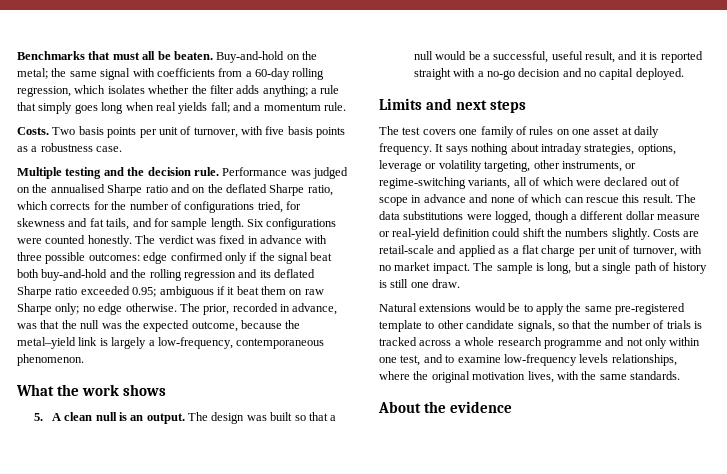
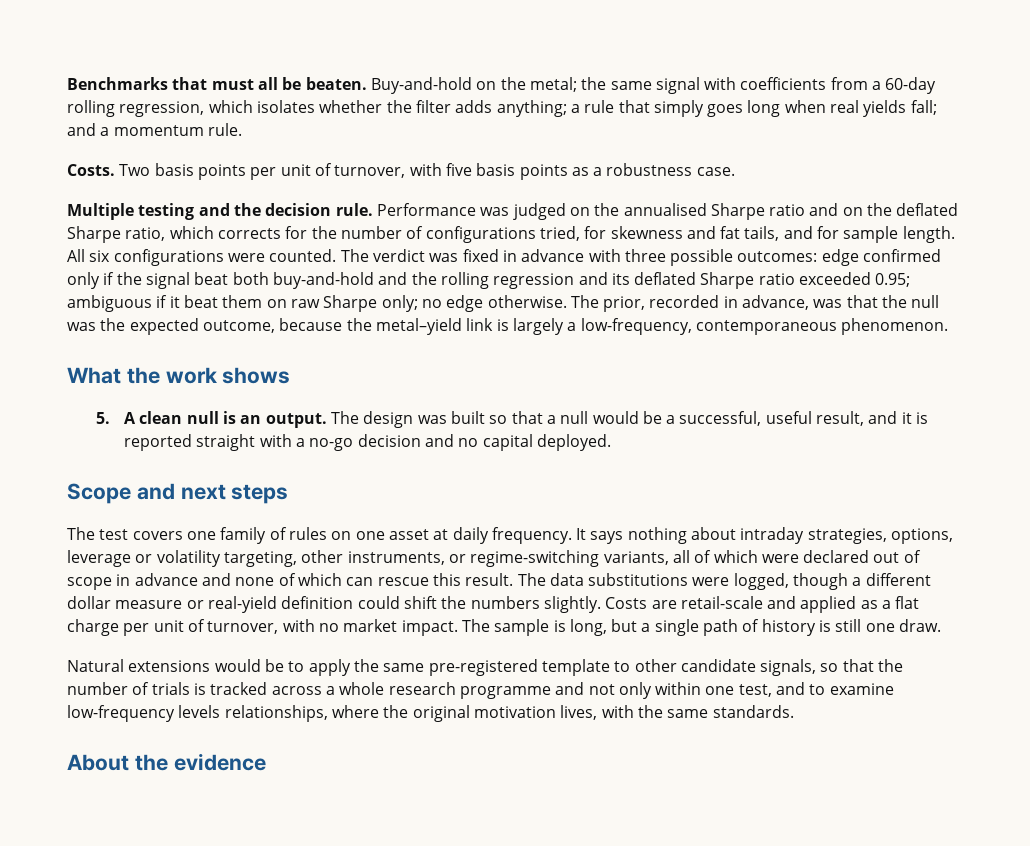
[247,218,337,230] [17,235,132,247] Six configurations were counted honestly. -> [67,249,337,266] All six configurations were counted.
[379,98,422,110] Limits -> [67,483,131,504] Scope

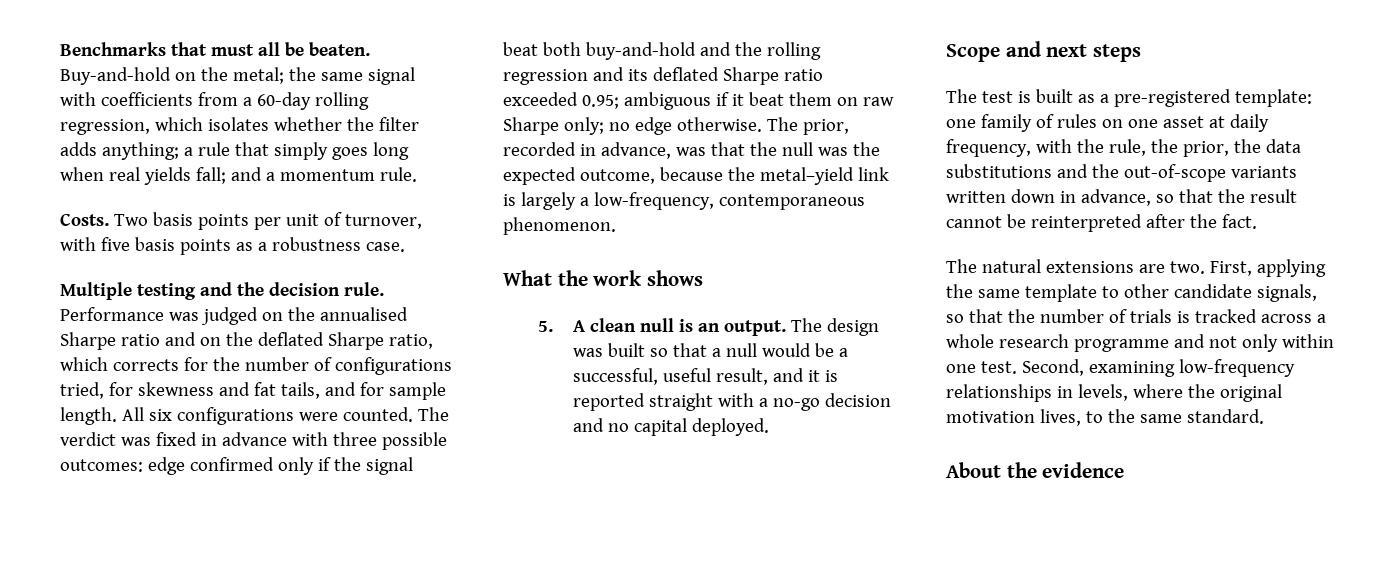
[132,531,183,540] covers -> [1017,89,1312,107] is built as a pre-registered template:
[491,527,954,544] [67,550,921,567] [67,573,931,590] [67,596,920,613] [67,619,942,636] [67,659,538,676] frequency. It says nothing about intraday strategies, options, leverage or volatility targeting, other instruments, or regime-switching variants, all of which were declared out of scope in advance and none of which can rescue this result. The data substitutions were logged, though a different dollar measure or real-yield definition could shift the numbers slightly. Costs are retail-scale and applied as a flat charge per unit of turnover, with no market impact. The sample is long, but a single path of history is still one draw. // Natural extensions would be to apply the same pre-registered -> [946,139,1301,157] [946,164,1297,182] [946,189,1297,206] [946,214,1257,232] [946,259,1326,277] [946,284,1020,298] frequency, with the rule, the prior, the data substitutions and the out-of-scope variants written down in advance, so that the result cannot be reinterpreted after the fact. // The natural extensions are two. First, applying the same
[738,682,894,697] [67,705,328,722] test, and to examine low-frequency levels relationships, -> [980,359,1295,377] [946,384,1128,402] test. Second, examining low-frequency relationships in levels,
[601,705,794,718] with the same standards. -> [1085,409,1264,424] to the same standard.

